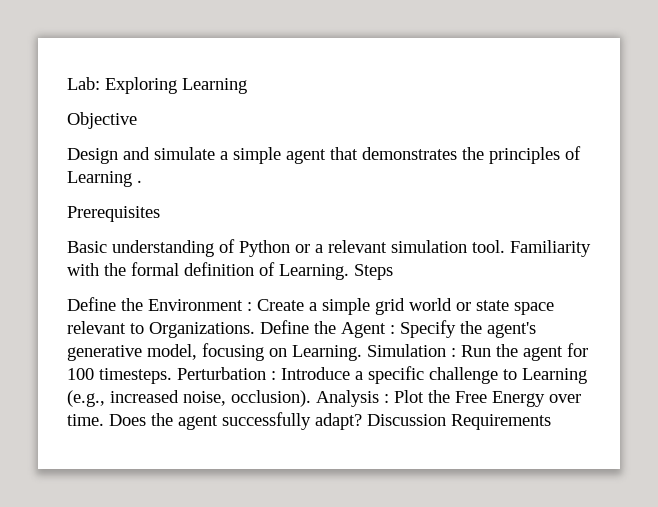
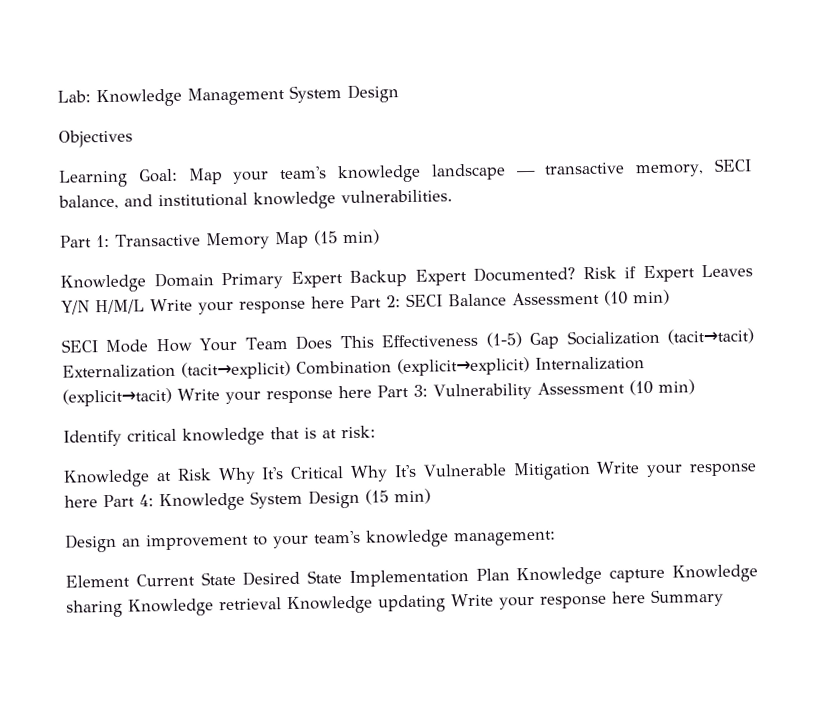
[105,77,247,94] [67,112,137,129] [67,146,581,164] [67,171,142,187] [67,206,160,222] [67,239,591,257] [67,262,393,280] [67,297,554,315] [67,320,536,338] [67,343,588,361] [67,366,587,384] [67,390,581,407] [67,412,551,430] Exploring Learning // Objective // Design and simulate a simple agent that demonstrates the principles of Learning . // Prerequisites // Basic understanding of Python or a relevant simulation tool. Familiarity with the formal definition of Learning. Steps // Define the Environment : Create a simple grid world or state space relevant to Organizations. Define the Agent : Specify the agent's generative model, focusing on Learning. Simulation : Run the agent for 100 timesteps. Perturbation : Introduce a specific challenge to Learning (e.g., increased noise, occlusion). Analysis : Plot the Free Energy over time. Does the agent successfully adapt? Discussion Requirements -> [96,84,399,108] [58,129,133,148] [58,158,752,188] [58,189,453,210] [60,229,380,250] [60,264,753,293] [61,289,670,315] [61,328,755,354] [62,356,645,380] [62,379,695,407] [63,425,376,447] [63,461,757,488] [64,488,431,512] [65,529,556,553] [65,564,758,588] [66,588,724,618] Knowledge Management System Design // Objectives // Learning Goal: Map your team's knowledge landscape — transactive memory, SECI balance, and institutional knowledge vulnerabilities. // Part 1: Transactive Memory Map (15 min) // Knowledge Domain Primary Expert Backup Expert Documented? Risk if Expert Leaves Y/N H/M/L Write your response here Part 2: SECI Balance Assessment (10 min) // SECI Mode How Your Team Does This Effectiveness (1-5) Gap Socialization (tacit→tacit) Externalization (tacit→explicit) Combination (explicit→explicit) Internalization (explicit→tacit) Write your response here Part 3: Vulnerability Assessment (10 min) // Identify critical knowledge that is at risk: // Knowledge at Risk Why It's Critical Why It's Vulnerable Mitigation Write your response here Part 4: Knowledge System Design (15 min) // Design an improvement to your team's knowledge management: // Element Current State Desired State Implementation Plan Knowledge capture Knowledge sharing Knowledge retrieval Knowledge updating Write your response here Summary

